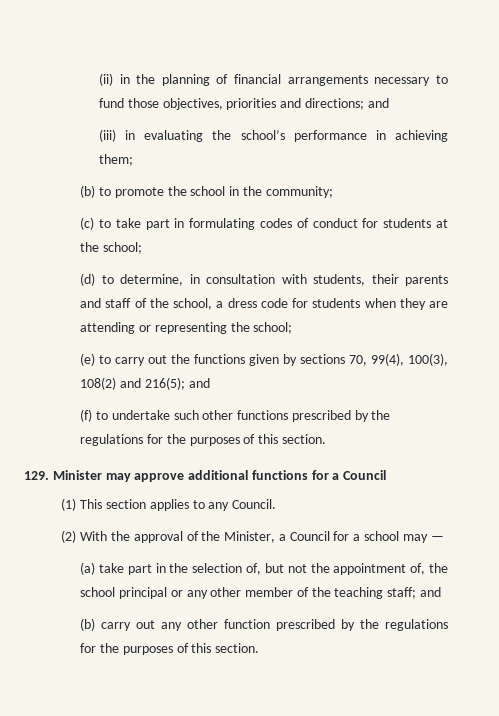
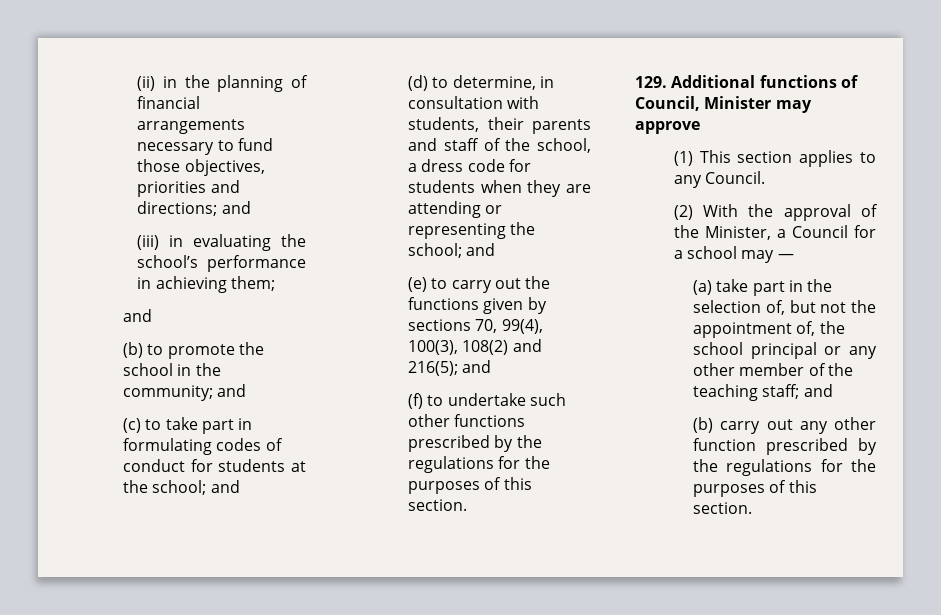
(133, 160) none -> [123,309,153,322] // and
(333, 192) none -> [217,384,247,397] and
(142, 248) none -> [210,480,240,493] and
(293, 328) none -> [466,243,496,256] and
(49, 475) none -> [671,75,858,88] [635,96,700,111] Additional functions of Council,
[188,470,387,480] additional functions for a Council -> (700, 127) none

